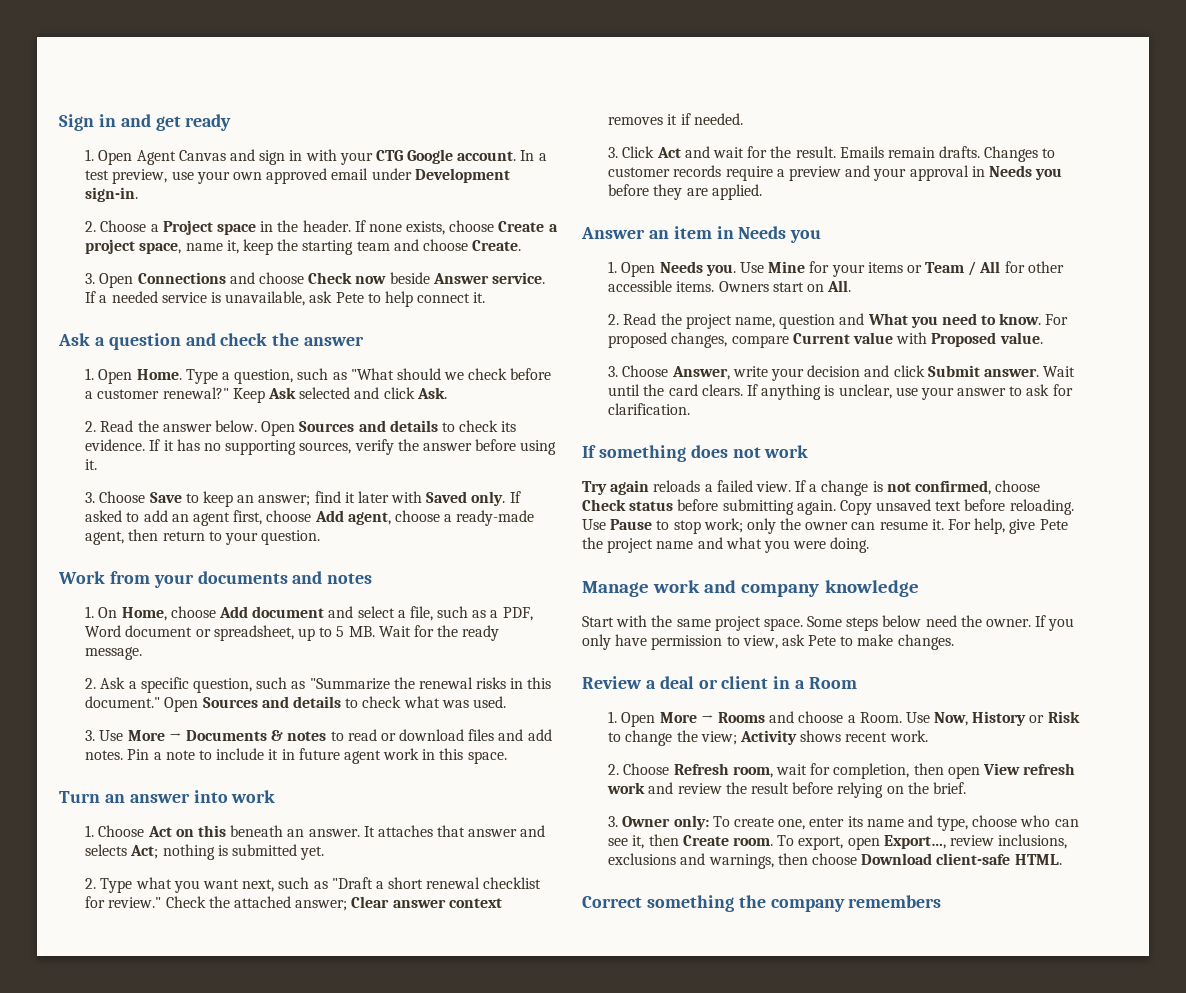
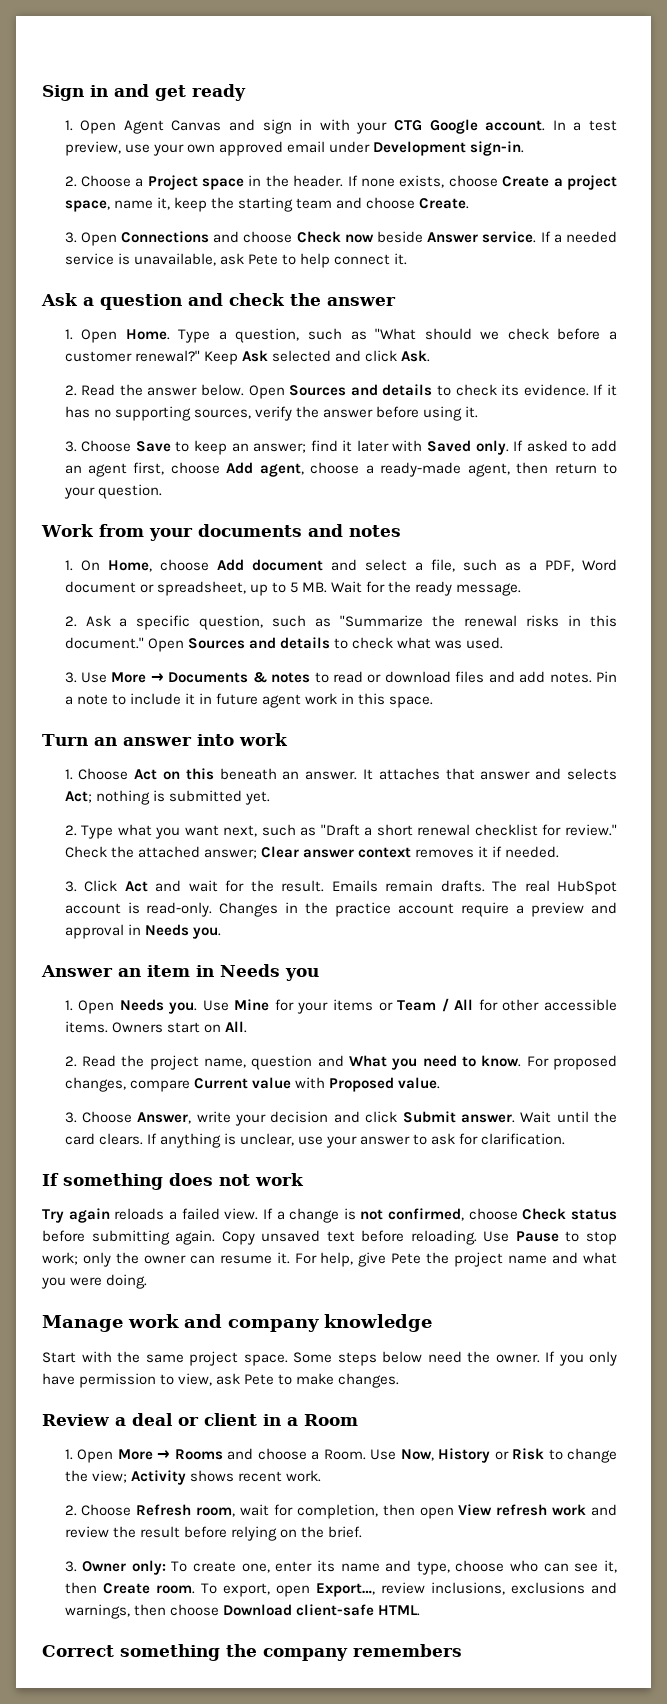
[984,146,1056,162] [608,165,722,177] Changes to customer records -> [492,880,617,895] [64,902,455,917] The real HubSpot account is read-only. Changes in the practice account
[873,168,907,181] your -> (617, 908) none
[1035,168,1063,180] [608,184,762,200] you before they are applied. -> [192,927,221,939] you.

